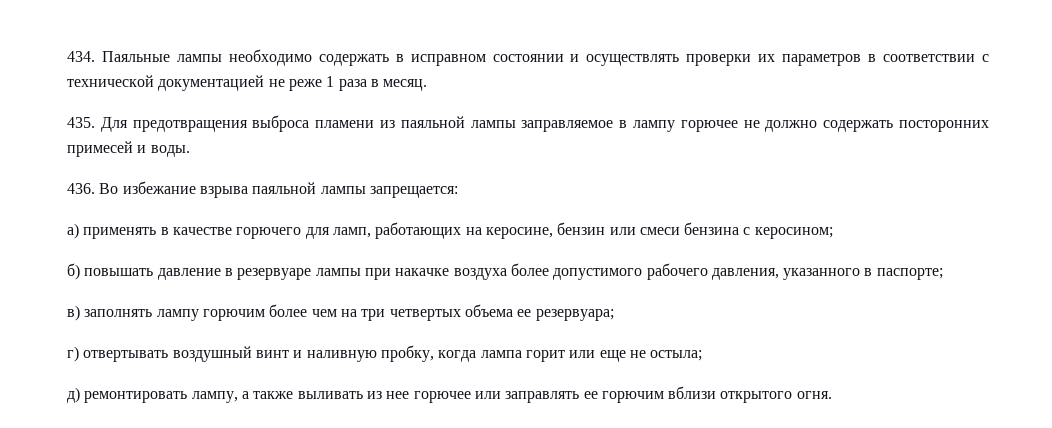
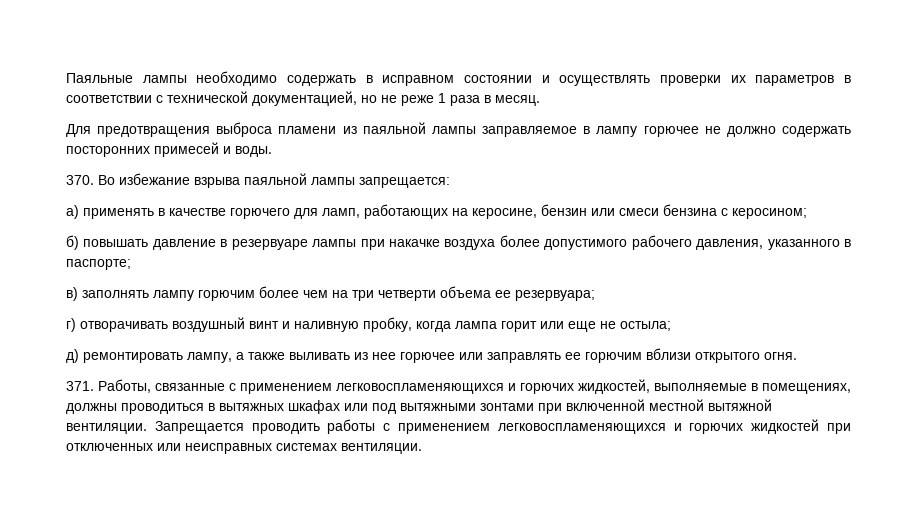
[67,51,95,62] 434. -> (66, 78) none
[158,75,265,91] документацией -> [252,91,377,106] документацией, но
[67,117,95,128] 435. -> (540, 100) none
[67,183,95,194] 436. -> [66,175,94,185] 370.
[389,309,461,321] четвертых -> [378,290,436,301] четверти
[83,350,169,362] отвертывать -> [80,321,168,332] отворачивать
(832, 395) none -> [66,379,851,394] [66,399,772,414] [66,419,851,434] [66,443,422,454] // 371. Работы, связанные с применением легковоспламеняющихся и горючих жидкостей, выполняемые в помещениях, должны проводиться в вытяжных шкафах или под вытяжными зонтами при включенной местной вытяжной вентиляции. Запрещается проводить работы с применением легковоспламеняющихся и горючих жидкостей при отключенных или неисправных системах вентиляции.

